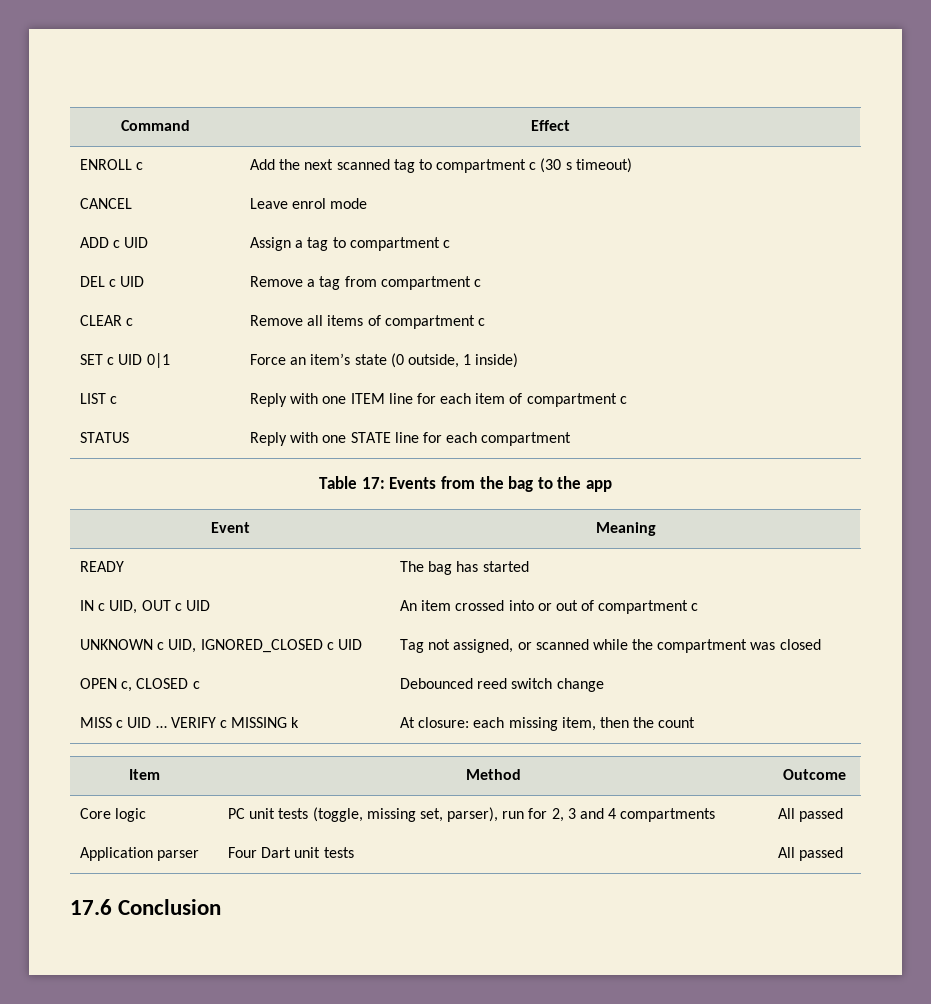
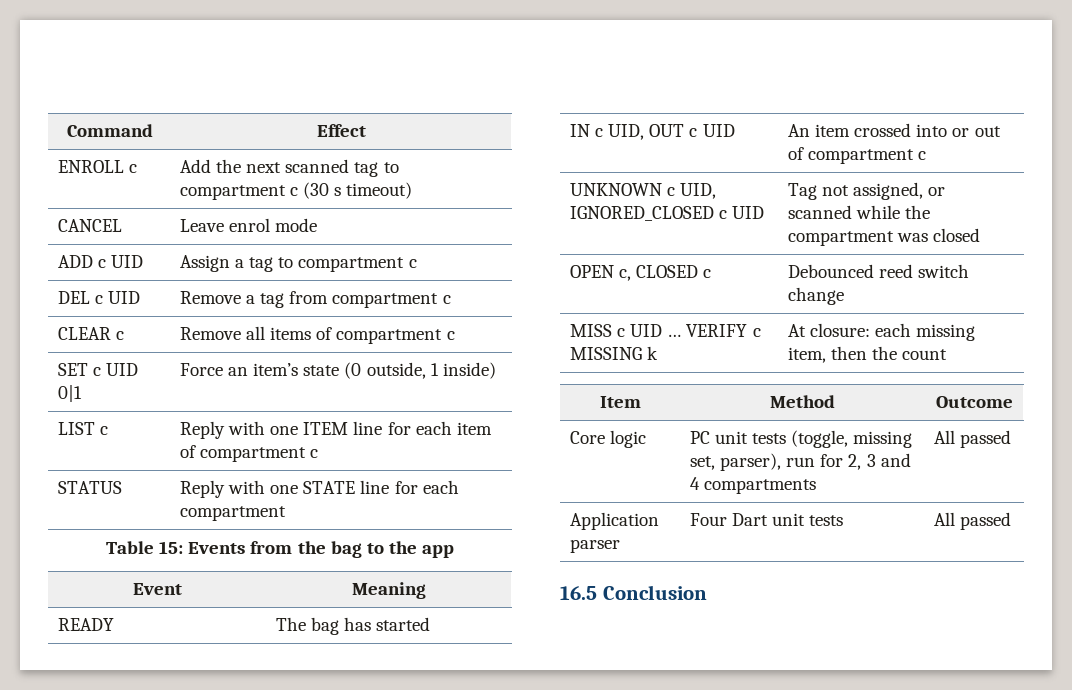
[361,477,385,489] 17: -> [159,541,184,554] 15:
[70,899,112,915] 17.6 -> [560,586,597,600] 16.5

